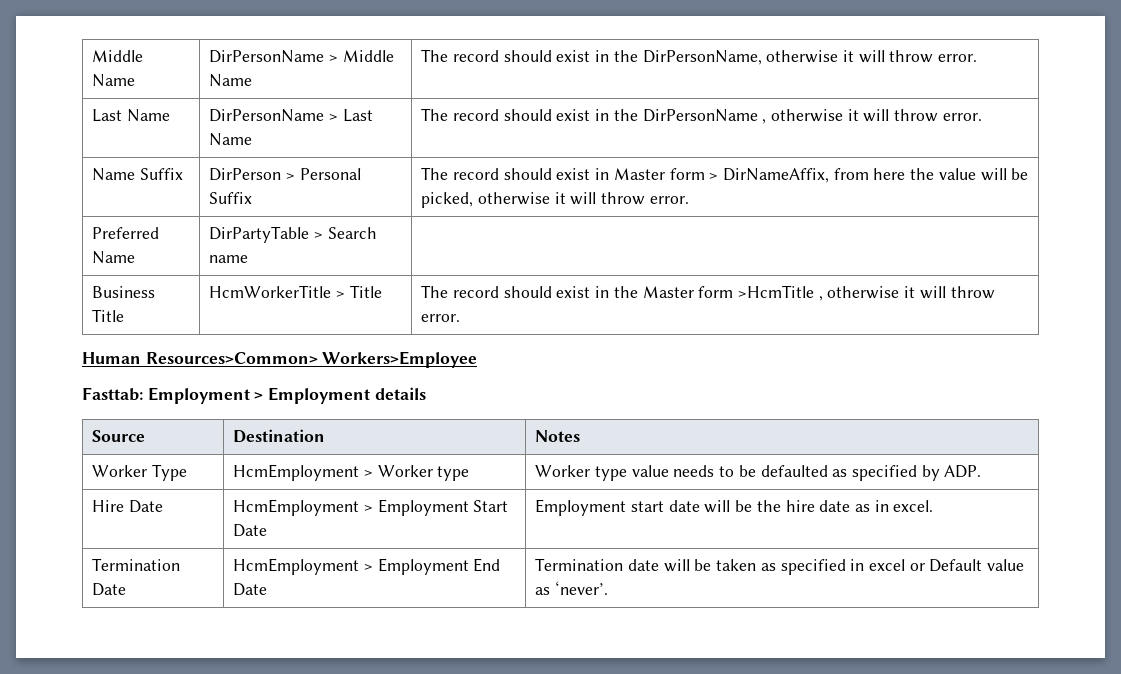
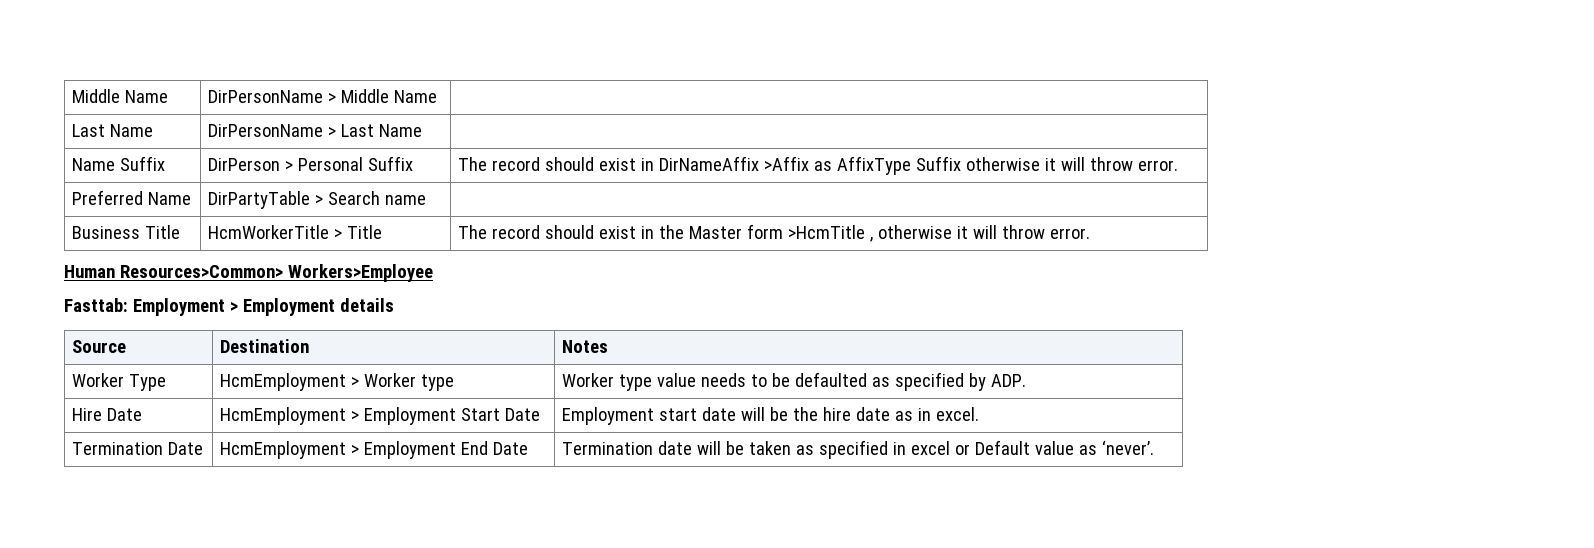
[421,49,978,65] The record should exist in the DirPersonName, otherwise it will throw error. -> (437, 96) none
[421,108,982,124] The record should exist in the DirPersonName , otherwise it will throw error. -> (422, 130) none
[613,168,1029,183] [421,192,474,208] Master form > DirNameAffix, from here the value will be picked, -> [658,156,961,175] DirNameAffix >Affix as AffixType Suffix

